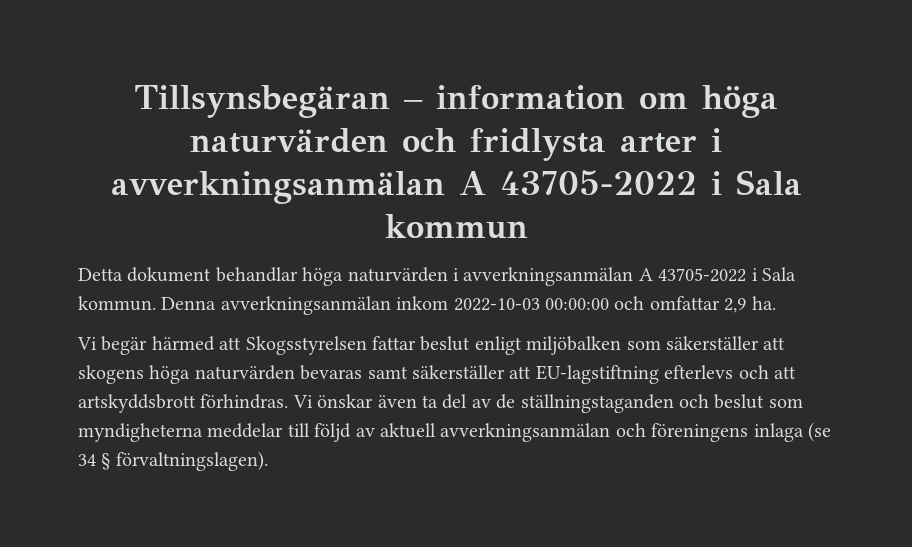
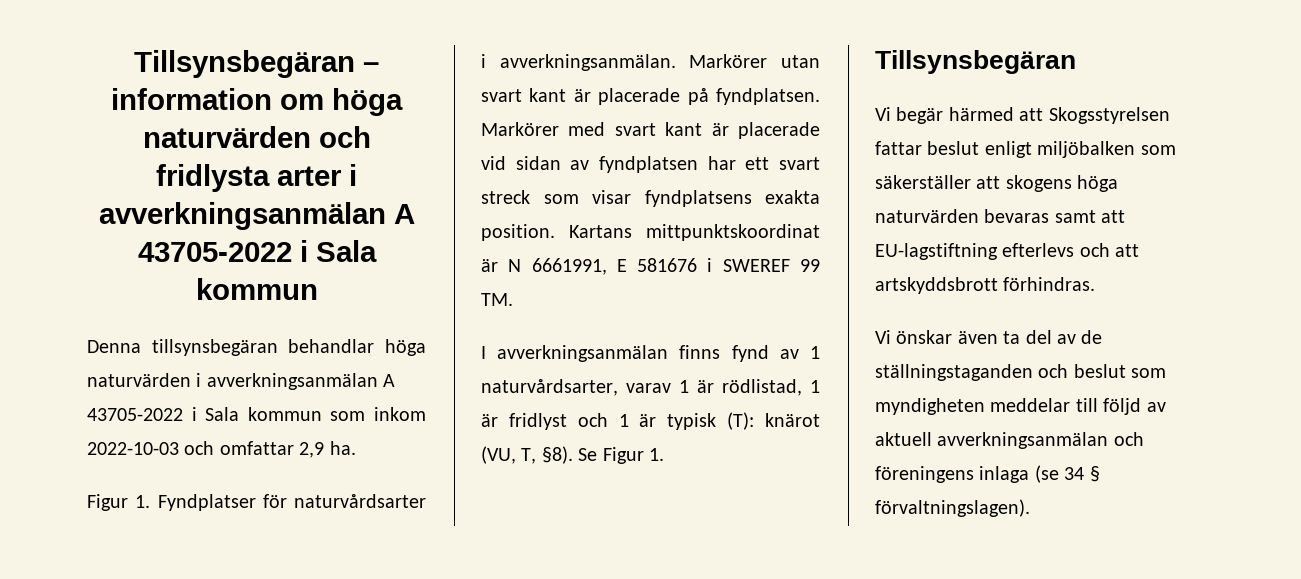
[78,267,212,282] Detta dokument -> [87,339,278,356] Denna tillsynsbegäran
[78,296,391,315] kommun. Denna avverkningsanmälan -> [247,407,366,421] kommun som
[545,298,609,310] 00:00:00 -> (179, 448) none
(776, 303) none -> [87,494,426,511] [481,54,820,71] [481,88,820,105] [481,122,820,139] [481,156,820,173] [481,190,820,207] [481,224,820,241] [481,258,820,275] [481,293,513,306] [481,345,820,362] [481,379,820,396] [481,412,820,430] [481,446,664,464] [875,50,1076,74] // Figur 1. Fyndplatser för naturvårdsarter i avverkningsanmälan. Markörer utan svart kant är placerade på fyndplatsen. Markörer med svart kant är placerade vid sidan av fyndplatsen har ett svart streck som visar fyndplatsens exakta position. Kartans mittpunktskoordinat är N 6661991, E 581676 i SWEREF 99 TM. // I avverkningsanmälan finns fynd av 1 naturvårdsarter, varav 1 är rödlistad, 1 är fridlyst och 1 är typisk (T): knärot (VU, T, §8). Se Figur 1. // Tillsynsbegäran
[412,365,505,379] säkerställer -> (1096, 216) none
(289, 401) none -> (1096, 284) //
[78,423,203,442] myndigheterna -> [875,398,985,415] myndigheten

